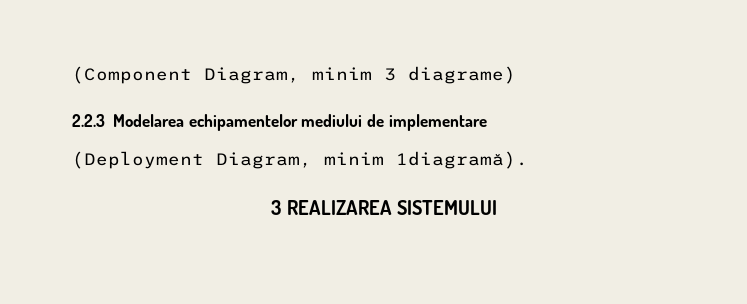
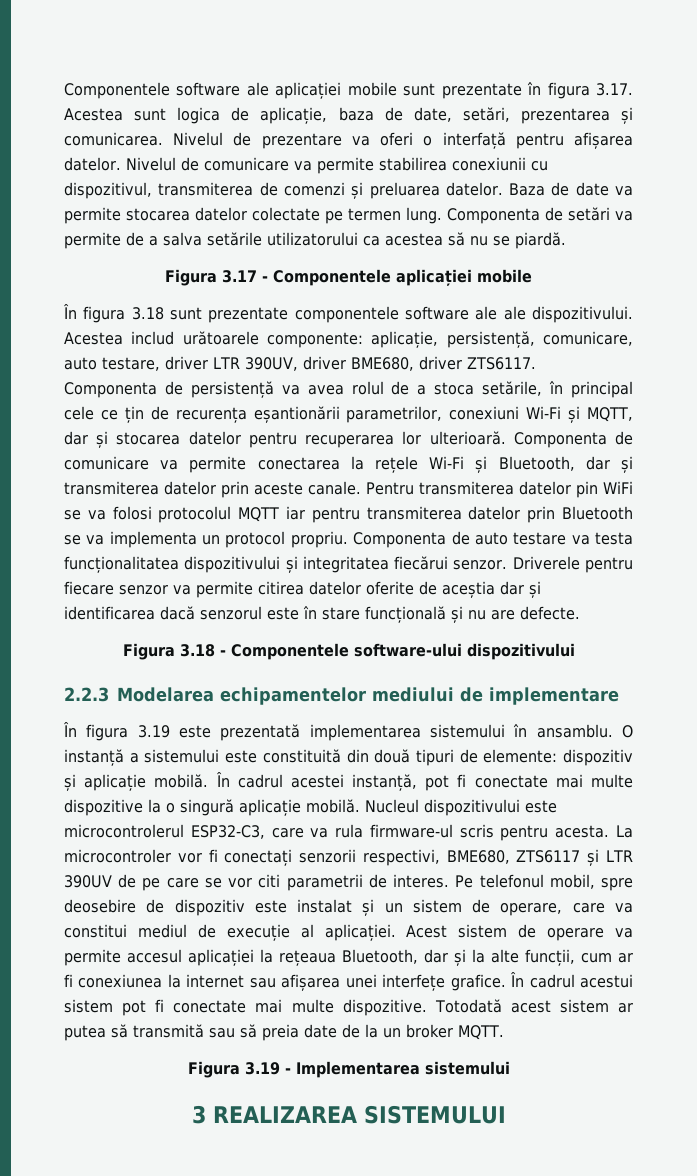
[72,66,516,84] (Component Diagram, minim 3 diagrame) -> [64,82,634,99] [64,107,634,124] [64,132,633,149] [64,157,548,174] [64,182,633,199] [64,207,633,224] [64,232,566,249] [165,269,532,286] [63,304,633,323] [64,331,633,348] [64,356,536,371] [64,381,634,398] [64,406,633,423] [64,431,633,448] [64,456,634,473] [64,481,634,498] [64,506,633,523] [64,531,634,548] [64,556,634,573] [64,581,541,598] [64,606,580,623] [122,643,575,660] Componentele software ale aplicației mobile sunt prezentate în figura 3.17. Acestea sunt logica de aplicație, baza de date, setări, prezentarea și comunicarea. Nivelul de prezentare va oferi o interfață pentru afișarea datelor. Nivelul de comunicare va permite stabilirea conexiunii cu dispozitivul, transmiterea de comenzi și preluarea datelor. Baza de date va permite stocarea datelor colectate pe termen lung. Componenta de setări va permite de a salva setările utilizatorului ca acestea să nu se piardă. // Figura 3.17 - Componentele aplicației mobile // În figura 3.18 sunt prezentate componentele software ale ale dispozitivului. Acestea includ urătoarele componente: aplicație, persistență, comunicare, auto testare, driver LTR 390UV, driver BME680, driver ZTS6117. Componenta de persistență va avea rolul de a stoca setările, în principal cele ce țin de recurența eșantionării parametrilor, conexiuni Wi-Fi și MQTT, dar și stocarea datelor pentru recuperarea lor ulterioară. Componenta de comunicare va permite conectarea la rețele Wi-Fi și Bluetooth, dar și transmiterea datelor prin aceste canale. Pentru transmiterea datelor pin WiFi se va folosi protocolul MQTT iar pentru transmiterea datelor prin Bluetooth se va implementa un protocol propriu. Componenta de auto testare va testa funcționalitatea dispozitivului și integritatea fiecărui senzor. Driverele pentru fiecare senzor va permite citirea datelor oferite de aceștia dar și identificarea dacă senzorul este în stare funcțională și nu are defecte. // Figura 3.18 - Componentele software-ului dispozitivului
[72,151,528,169] (Deployment Diagram, minim 1diagramă). -> [63,722,633,741] [64,749,633,766] [64,772,633,791] [64,799,557,816] [64,824,633,841] [64,849,634,866] [64,874,633,891] [64,899,633,916] [64,924,633,941] [64,949,633,966] [64,972,633,991] [64,999,633,1016] [64,1024,504,1041] [187,1061,510,1078] În figura 3.19 este prezentată implementarea sistemului în ansamblu. O instanță a sistemului este constituită din două tipuri de elemente: dispozitiv și aplicație mobilă. În cadrul acestei instanță, pot fi conectate mai multe dispozitive la o singură aplicație mobilă. Nucleul dispozitivului este microcontrolerul ESP32-C3, care va rula firmware-ul scris pentru acesta. La microcontroler vor fi conectați senzorii respectivi, BME680, ZTS6117 și LTR 390UV de pe care se vor citi parametrii de interes. Pe telefonul mobil, spre deosebire de dispozitiv este instalat și un sistem de operare, care va constitui mediul de execuție al aplicației. Acest sistem de operare va permite accesul aplicației la rețeaua Bluetooth, dar și la alte funcții, cum ar fi conexiunea la internet sau afișarea unei interfețe grafice. În cadrul acestui sistem pot fi conectate mai multe dispozitive. Totodată acest sistem ar putea să transmită sau să preia date de la un broker MQTT. // Figura 3.19 - Implementarea sistemului

